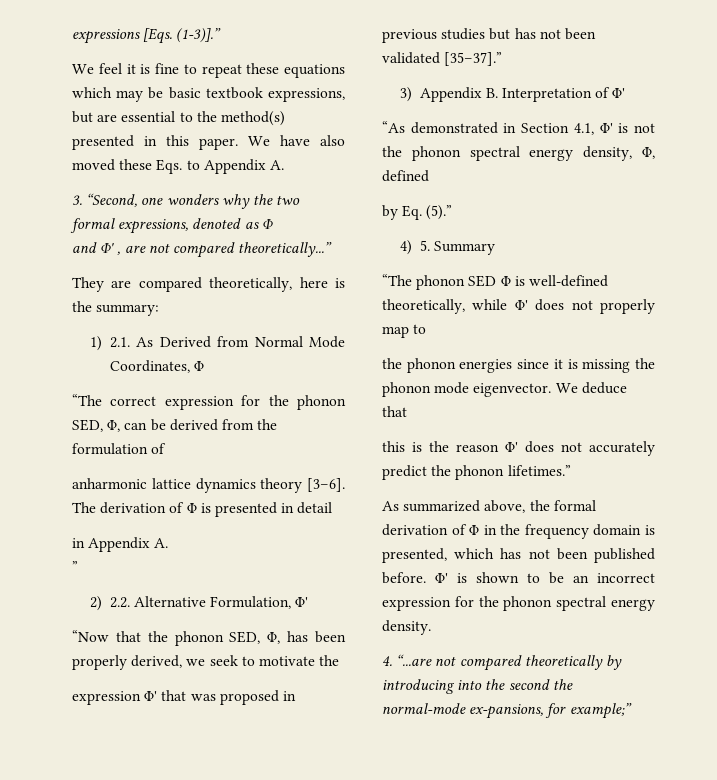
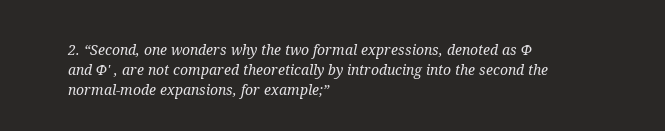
[72,28,222,44] [72,63,345,78] [72,87,345,102] [72,111,285,126] [72,135,345,150] [72,159,284,174] [72,195,82,205] expressions [Eqs. (1-3)].” // We feel it is fine to repeat these equations which may be basic textbook expressions, but are essential to the method(s) presented in this paper. We have also moved these Eqs. to Appendix A. // 3. -> [67,45,80,55] 2.
[238,242,333,257] [72,277,345,292] [72,301,160,316] [89,336,345,351] [109,360,204,373] [72,394,346,410] [72,419,278,432] [72,443,167,455] [72,478,345,493] [72,502,333,517] [72,537,169,552] [72,561,78,572] [89,596,309,611] [72,630,346,646] [72,655,340,670] [72,690,296,705] [382,28,596,43] [382,52,503,66] [399,87,626,102] [382,121,655,135] [382,146,655,161] [382,170,429,182] [382,205,453,220] [399,240,495,255] [382,274,608,290] [382,299,655,314] [382,324,427,338] [382,358,655,373] [382,382,627,397] [382,406,407,417] [382,441,655,456] [382,465,571,480] [382,500,596,513] [382,524,655,539] [382,548,655,563] [382,572,655,584] [382,596,655,611] [382,620,431,635] [382,654,522,671] theoretically...” // They are compared theoretically, here is the summary: // 1) 2.1. As Derived from Normal Mode Coordinates, Φ // “The correct expression for the phonon SED, Φ, can be derived from the formulation of // anharmonic lattice dynamics theory [3–6]. The derivation of Φ is presented in detail // in Appendix A. // ” // 2) 2.2. Alternative Formulation, Φ' // “Now that the phonon SED, Φ, has been properly derived, we seek to motivate the // expression Φ' that was proposed in previous studies but has not been validated [35–37].” // 3) Appendix B. Interpretation of Φ' // “As demonstrated in Section 4.1, Φ' is not the phonon spectral energy density, Φ, defined // by Eq. (5).” // 4) 5. Summary // “The phonon SED Φ is well-defined theoretically, while Φ' does not properly map to // the phonon energies since it is missing the phonon mode eigenvector. We deduce that // this is the reason Φ' does not accurately predict the phonon lifetimes.” // As summarized above, the formal derivation of Φ in the frequency domain is presented, which has not been published before. Φ' is shown to be an incorrect expression for the phonon spectral energy density. // 4. “...are not compared -> (240, 71) none
[469,704,544,719] ex-pansions, -> [160,84,237,99] expansions,

